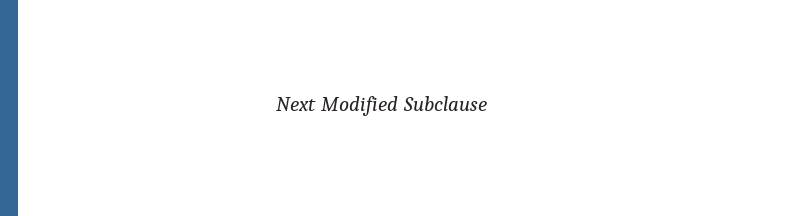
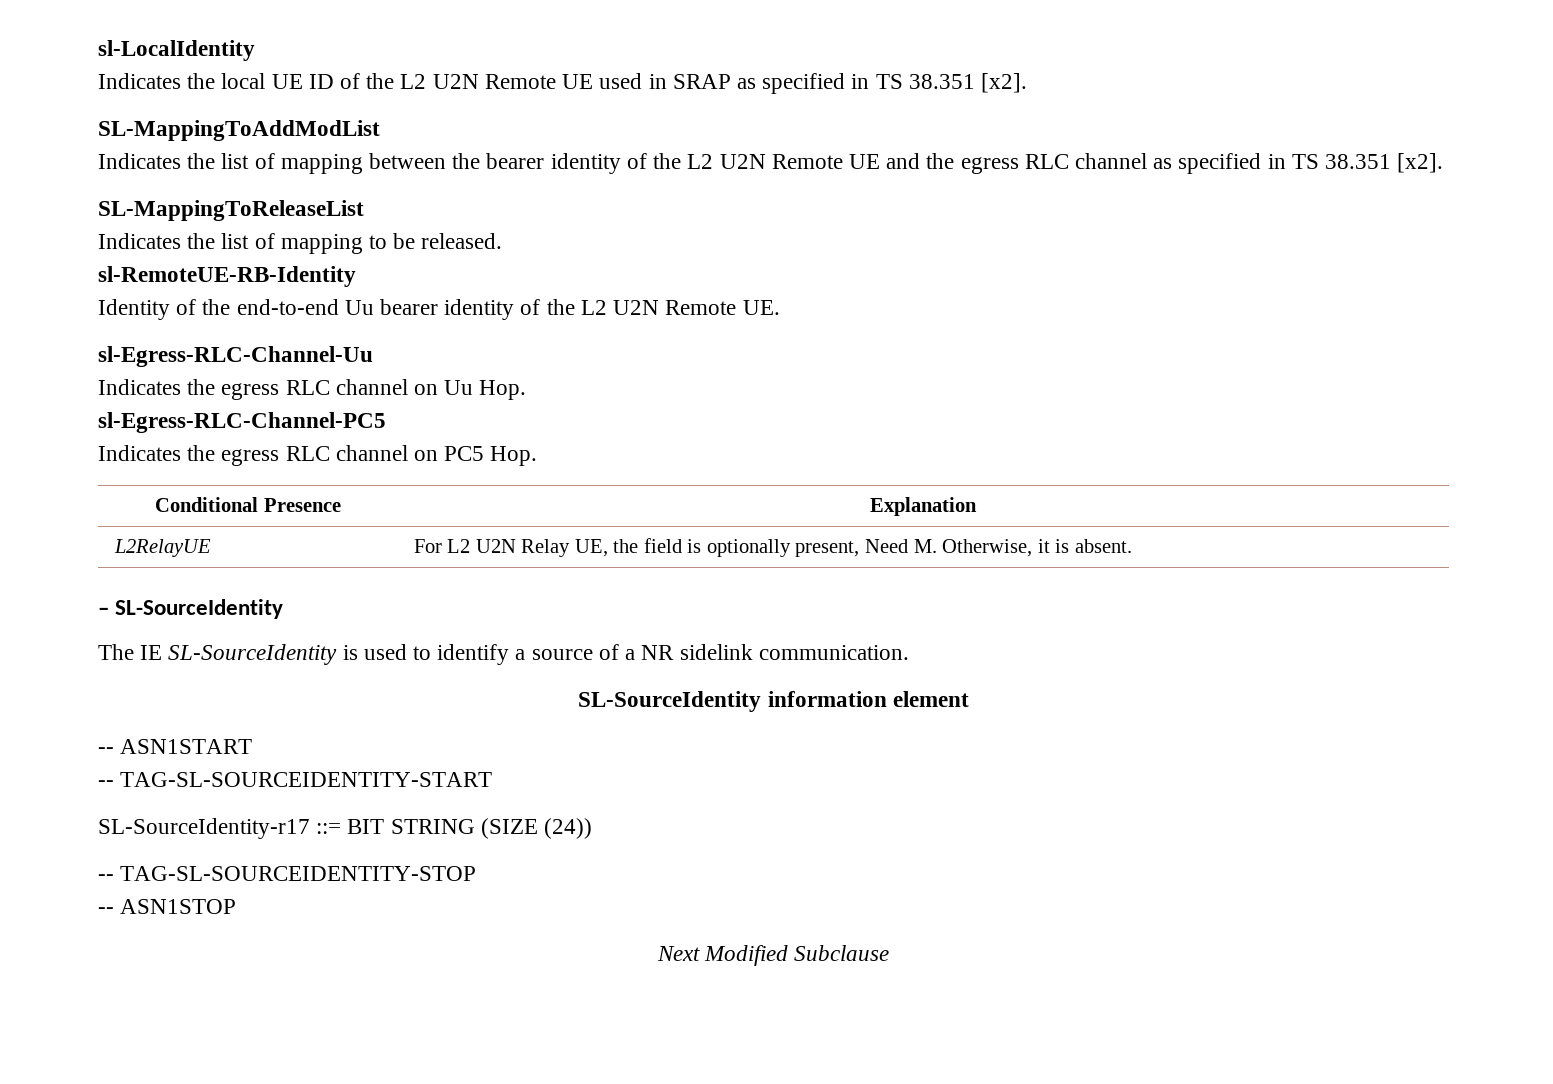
(276, 104) none -> [98,40,255,61] [98,73,1027,94] [98,120,380,141] [98,153,1444,174] [98,200,364,221] [98,233,503,254] [98,266,356,287] [98,299,780,320] [98,346,373,367] [98,379,527,400] [98,412,386,433] [98,445,538,466] [155,497,341,512] [869,497,977,516] [113,539,211,557] [413,538,1132,557] [98,599,284,619] [98,644,909,665] [578,691,969,712] [98,739,253,754] [98,772,493,787] [98,818,593,839] [98,866,477,881] [98,899,237,914] sl-LocalIdentity // Indicates the local UE ID of the L2 U2N Remote UE used in SRAP as specified in TS 38.351 [x2]. // SL-MappingToAddModList // Indicates the list of mapping between the bearer identity of the L2 U2N Remote UE and the egress RLC channel as specified in TS 38.351 [x2]. // SL-MappingToReleaseList // Indicates the list of mapping to be released. // sl-RemoteUE-RB-Identity // Identity of the end-to-end Uu bearer identity of the L2 U2N Remote UE. // sl-Egress-RLC-Channel-Uu // Indicates the egress RLC channel on Uu Hop. // sl-Egress-RLC-Channel-PC5 // Indicates the egress RLC channel on PC5 Hop. // Conditional Presence | Explanation // L2RelayUE | For L2 U2N Relay UE, the field is optionally present, Need M. Otherwise, it is absent. // – SL-SourceIdentity // The IE SL-SourceIdentity is used to identify a source of a NR sidelink communication. // SL-SourceIdentity information element // -- ASN1START // -- TAG-SL-SOURCEIDENTITY-START // SL-SourceIdentity-r17 ::= BIT STRING (SIZE (24)) // -- TAG-SL-SOURCEIDENTITY-STOP // -- ASN1STOP //

